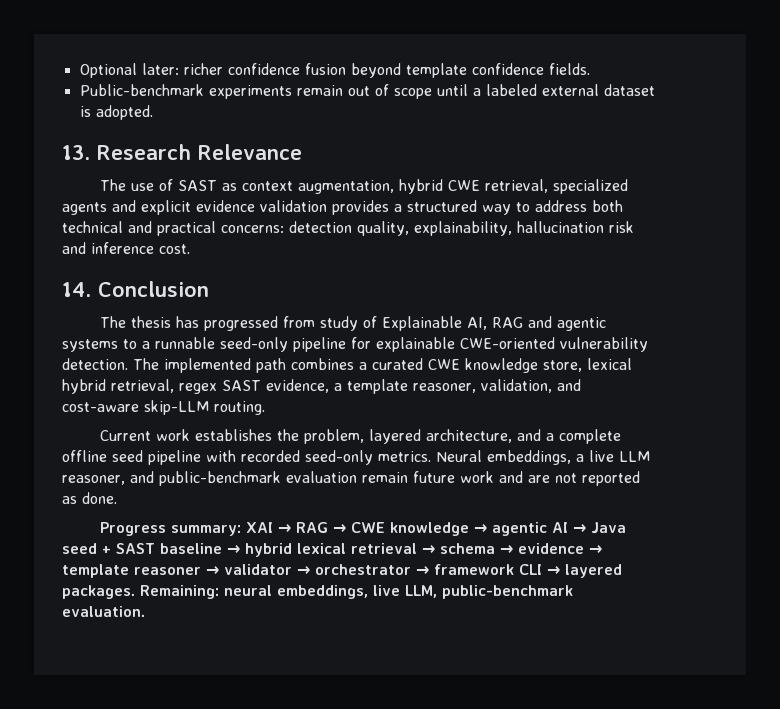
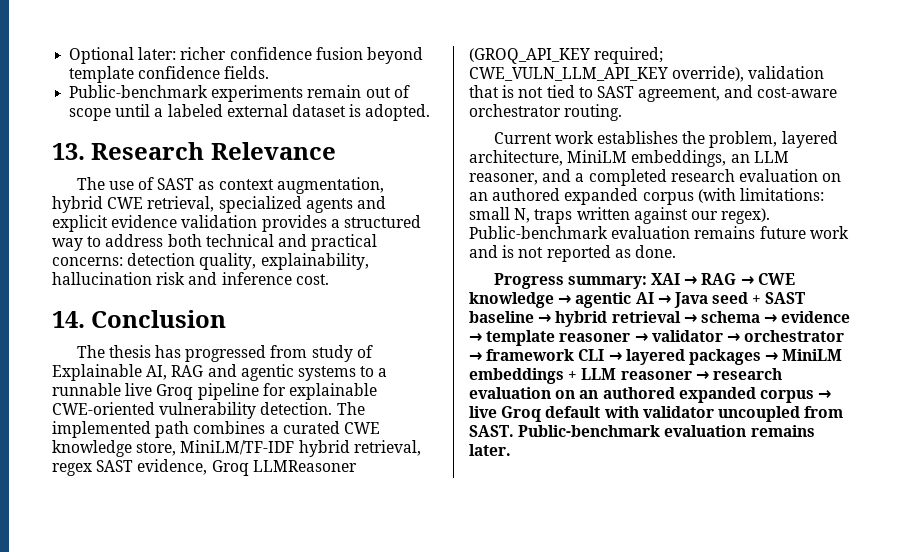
[220,337,288,352] seed-only -> [125,383,194,400] live Groq
[587,358,632,370] lexical -> [180,440,295,455] MiniLM/TF-IDF
[334,379,552,394] a template reasoner, validation, -> [211,460,357,476] [469,47,664,64] [469,66,825,82] [469,85,721,102] Groq LLMReasoner (GROQ_API_KEY required; CWE_VULN_LLM_API_KEY override), validation that is not tied to SAST agreement,
[144,400,209,415] skip-LLM -> [469,104,561,117] orchestrator
[517,429,622,444] [62,450,650,465] [62,471,408,486] and a complete offline seed pipeline with recorded seed-only metrics. Neural embeddings, a live LLM reasoner, and public-benchmark evaluation remain -> [567,150,789,167] [469,169,842,186] [469,188,824,205] [469,207,771,224] [469,226,756,239] MiniLM embeddings, an LLM reasoner, and a completed research evaluation on an authored expanded corpus (with limitations: small N, traps written against our regex). Public-benchmark evaluation remains
[528,475,550,483] are -> [502,245,515,258] is
[297,543,346,554] lexical -> (608, 319) none
[62,585,573,599] [62,606,145,617] packages. Remaining: neural embeddings, live LLM, public-benchmark evaluation. -> [688,349,843,365] [469,368,782,384] [469,387,832,403] [469,406,844,422] [469,425,815,437] [469,444,511,456] packages → MiniLM embeddings + LLM reasoner → research evaluation on an authored expanded corpus → live Groq default with validator uncoupled from SAST. Public-benchmark evaluation remains later.

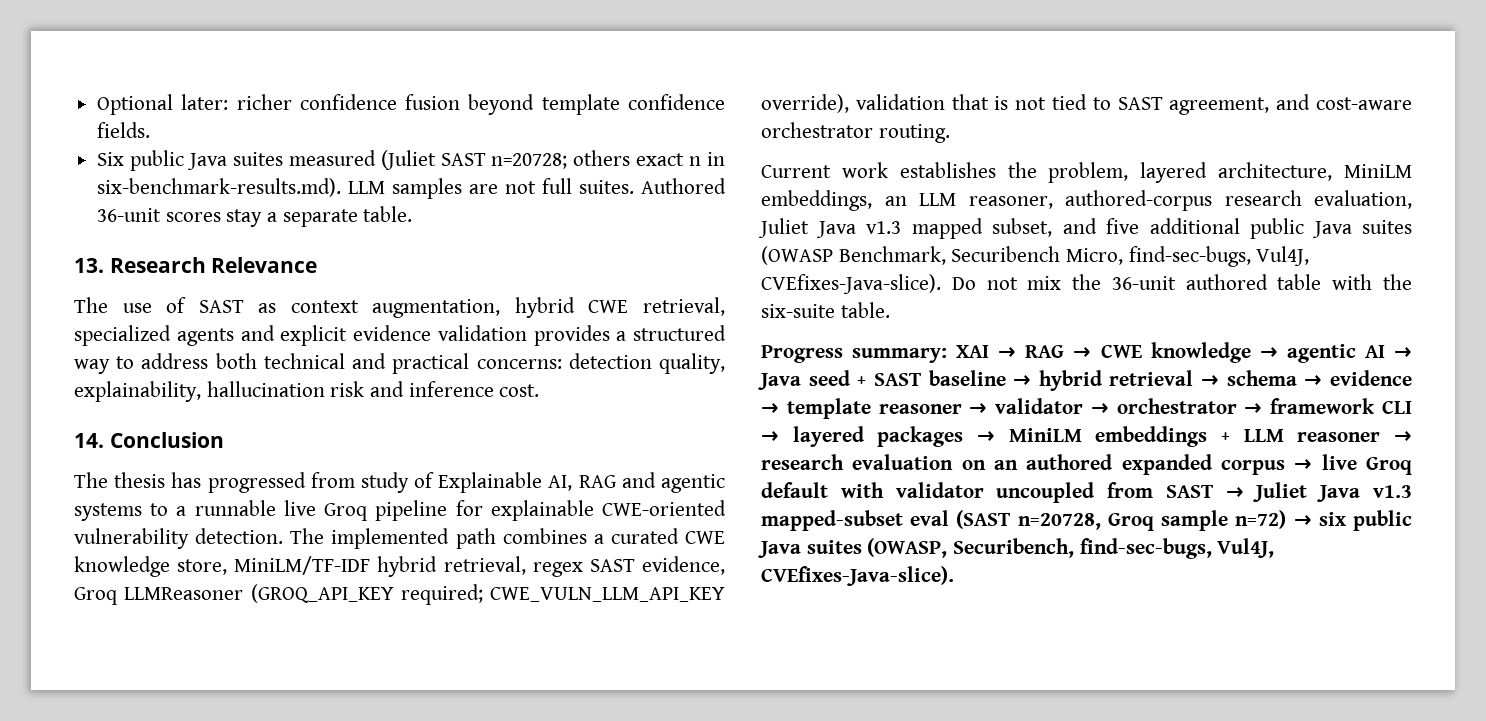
[69,85,410,102] [69,104,431,121] Public-benchmark experiments remain out of scope until a labeled external dataset is adopted. -> [97,150,725,171] [97,178,726,199] [97,206,413,227] Six public Java suites measured (Juliet SAST n=20728; others exact n in six-benchmark-results.md). LLM samples are not full suites. Authored 36-unit scores stay a separate table.
[542,169,842,186] [469,188,824,205] [469,207,771,224] [469,226,849,239] [469,245,676,262] and a completed research evaluation on an authored expanded corpus (with limitations: small N, traps written against our regex). Public-benchmark evaluation remains future work and is not reported as done. -> [1065,190,1412,211] [758,218,1412,239] [761,246,1310,267] [761,274,1412,294] [761,302,890,318] authored-corpus research evaluation, Juliet Java v1.3 mapped subset, and five additional public Java suites (OWASP Benchmark, Securibench Micro, find-sec-bugs, Vul4J, CVEfixes-Java-slice). Do not mix the 36-unit authored table with the six-suite table.
[469,425,815,437] [469,444,511,456] SAST. Public-benchmark evaluation remains later. -> [1165,482,1412,502] [761,510,1412,531] [758,538,1275,559] [761,566,954,586] SAST → Juliet Java v1.3 mapped-subset eval (SAST n=20728, Groq sample n=72) → six public Java suites (OWASP, Securibench, find-sec-bugs, Vul4J, CVEfixes-Java-slice).

